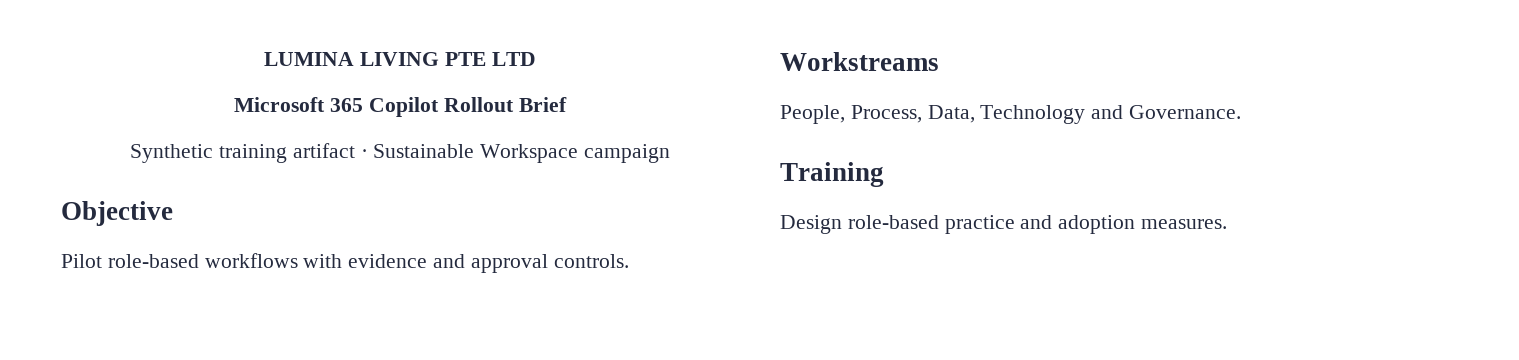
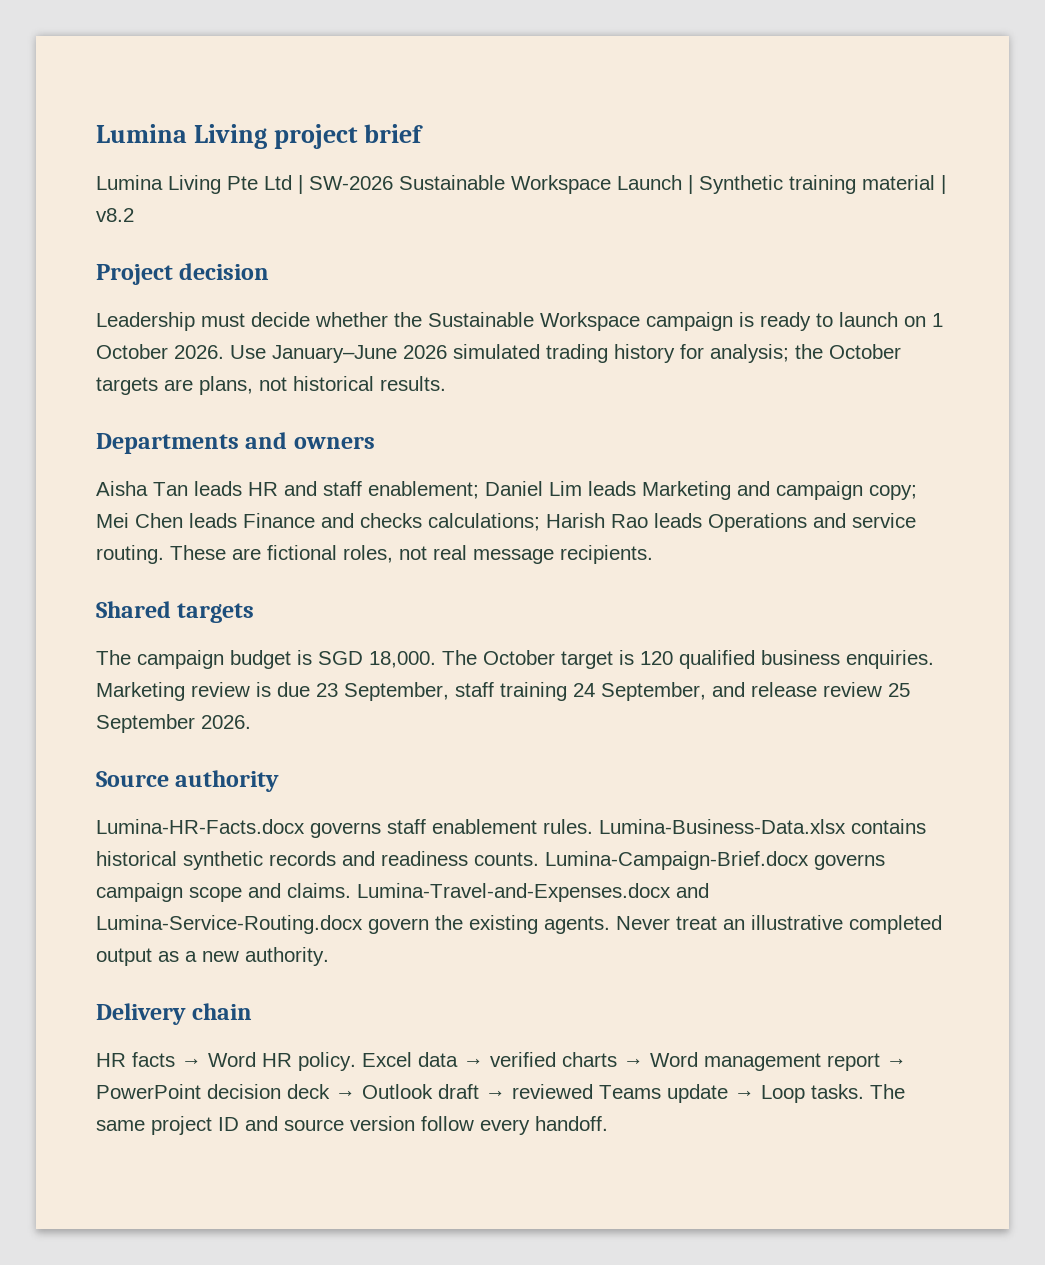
[264,52,536,66] [234,97,567,117] [130,143,670,163] [61,201,173,226] [61,253,629,273] [780,52,939,71] [780,105,1242,124] [780,162,884,187] [780,215,1228,234] LUMINA LIVING PTE LTD // Microsoft 365 Copilot Rollout Brief // Synthetic training artifact · Sustainable Workspace campaign // Objective // Pilot role-based workflows with evidence and approval controls. // Workstreams // People, Process, Data, Technology and Governance. // Training // Design role-based practice and adoption measures. -> [96,124,423,149] [96,175,946,194] [96,208,134,222] [96,263,270,285] [96,312,943,331] [96,344,901,363] [96,376,446,395] [96,432,375,454] [96,481,917,500] [96,513,916,532] [96,545,653,564] [96,601,255,623] [96,650,934,669] [96,682,910,701] [96,714,251,733] [96,770,280,792] [96,819,926,838] [96,851,885,870] [96,883,709,902] [96,915,942,934] [96,947,329,966] [96,1003,253,1025] [96,1052,907,1071] [96,1084,905,1103] [96,1116,608,1135] Lumina Living project brief // Lumina Living Pte Ltd | SW-2026 Sustainable Workspace Launch | Synthetic training material | v8.2 // Project decision // Leadership must decide whether the Sustainable Workspace campaign is ready to launch on 1 October 2026. Use January–June 2026 simulated trading history for analysis; the October targets are plans, not historical results. // Departments and owners // Aisha Tan leads HR and staff enablement; Daniel Lim leads Marketing and campaign copy; Mei Chen leads Finance and checks calculations; Harish Rao leads Operations and service routing. These are fictional roles, not real message recipients. // Shared targets // The campaign budget is SGD 18,000. The October target is 120 qualified business enquiries. Marketing review is due 23 September, staff training 24 September, and release review 25 September 2026. // Source authority // Lumina-HR-Facts.docx governs staff enablement rules. Lumina-Business-Data.xlsx contains historical synthetic records and readiness counts. Lumina-Campaign-Brief.docx governs campaign scope and claims. Lumina-Travel-and-Expenses.docx and Lumina-Service-Routing.docx govern the existing agents. Never treat an illustrative completed output as a new authority. // Delivery chain // HR facts → Word HR policy. Excel data → verified charts → Word management report → PowerPoint decision deck → Outlook draft → reviewed Teams update → Loop tasks. The same project ID and source version follow every handoff.

